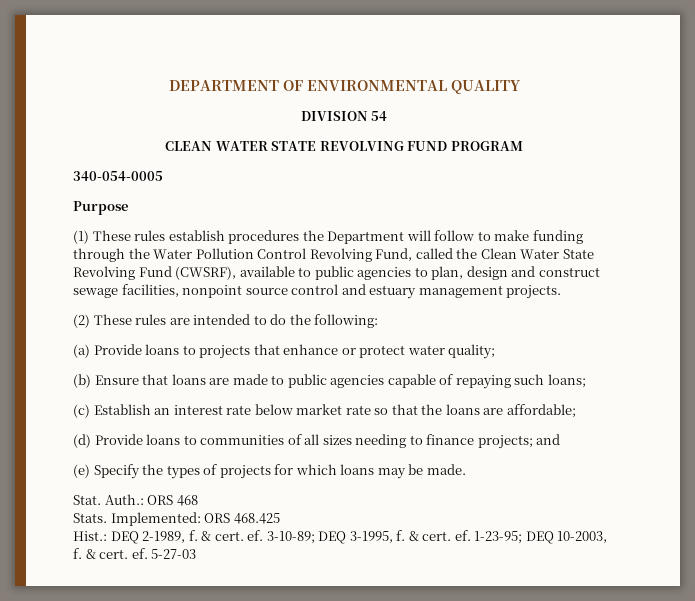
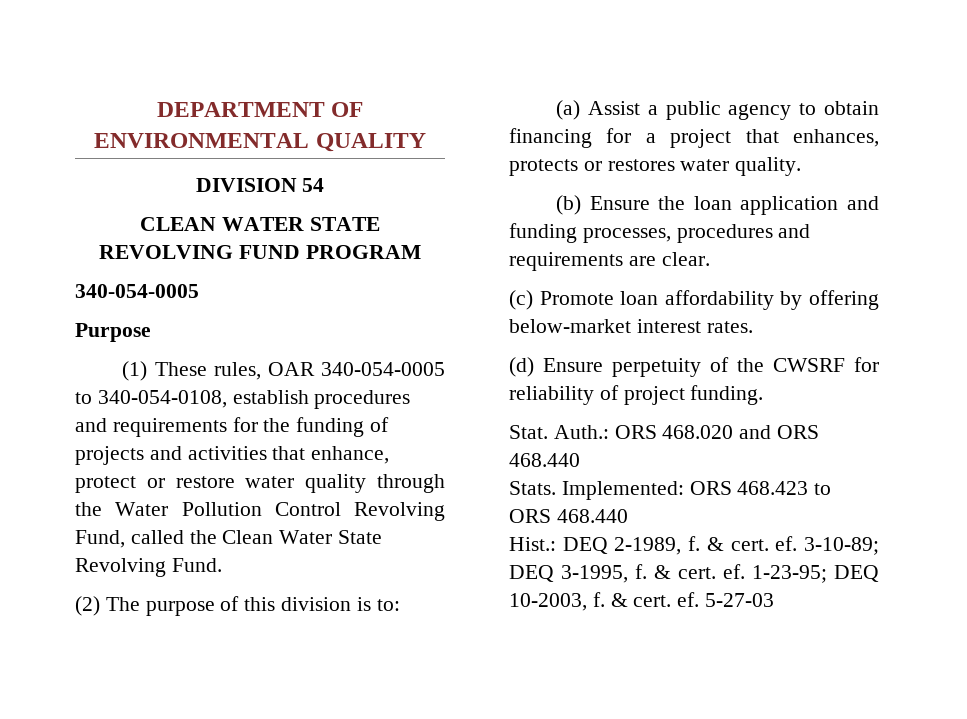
[134,230,583,244] rules establish procedures the Department will follow to make funding -> [213,362,445,380] [75,390,411,409] [75,417,390,437] [75,446,390,465] [75,474,367,493] rules, OAR 340-054-0005 to 340-054-0108, establish procedures and requirements for the funding of projects and activities that enhance, protect or restore water quality
[138,266,600,280] [73,284,562,299] [73,314,379,328] [73,344,496,359] [73,374,586,389] [73,404,576,418] [73,434,561,449] [73,464,466,479] Fund (CWSRF), available to public agencies to plan, design and construct sewage facilities, nonpoint source control and estuary management projects. // (2) These rules are intended to do the following: // (a) Provide loans to projects that enhance or protect water quality; // (b) Ensure that loans are made to public agencies capable of repaying such loans; // (c) Establish an interest rate below market rate so that the loans are affordable; // (d) Provide loans to communities of all sizes needing to finance projects; and // (e) Specify the types of projects for which loans may be made. -> [171,558,222,572] [75,596,400,616] [556,100,880,120] [509,128,879,148] [509,157,802,176] [556,195,879,215] [509,223,811,243] [509,252,710,271] [509,290,879,310] [509,319,753,333] [509,357,879,377] [509,385,764,405] Fund. // (2) The purpose of this division is to: // (a) Assist a public agency to obtain financing for a project that enhances, protects or restores water quality. // (b) Ensure the loan application and funding processes, procedures and requirements are clear. // (c) Promote loan affordability by offering below-market interest rates. // (d) Ensure perpetuity of the CWSRF for reliability of project funding.
[176,495,198,506] 468 -> [662,425,820,439] [509,453,580,467] 468.020 and ORS 468.440
[233,513,280,524] 468.425 -> [737,481,832,495] [509,509,628,523] 468.423 to ORS 468.440

